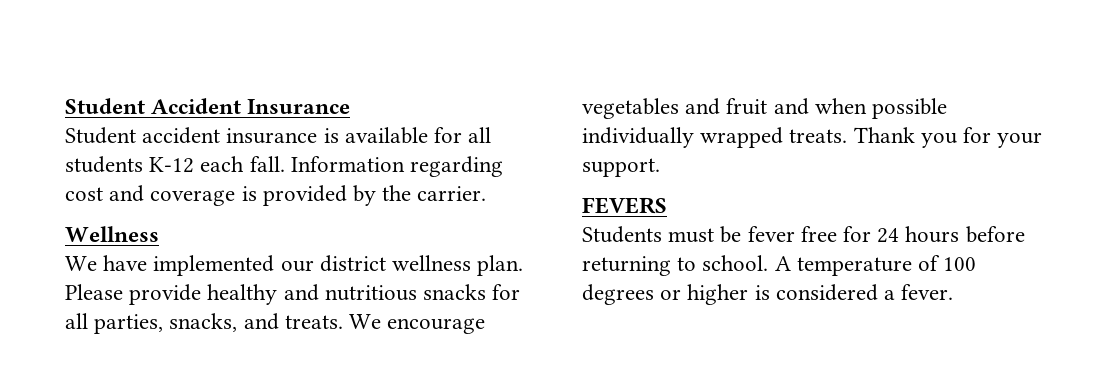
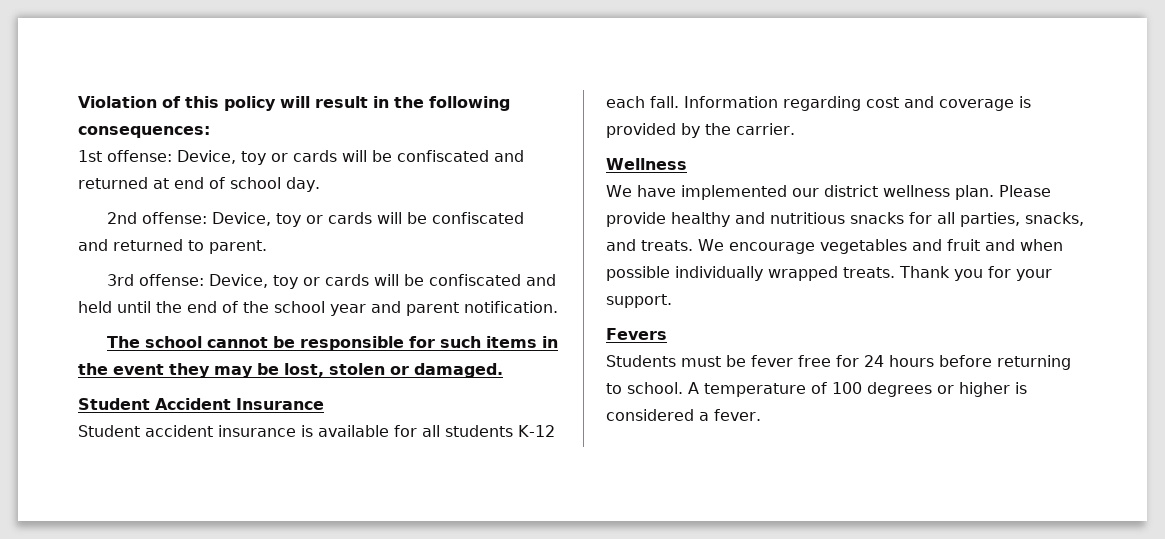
(65, 106) none -> [78,96,510,111] [78,126,210,138] [78,150,524,165] [78,177,320,192] [107,212,525,227] [78,239,267,254] [107,274,557,289] [78,301,558,316] [107,336,559,351] [78,363,503,378] Violation of this policy will result in the following consequences: // 1st offense: Device, toy or cards will be confiscated and returned at end of school day. // 2nd offense: Device, toy or cards will be confiscated and returned to parent. // 3rd offense: Device, toy or cards will be confiscated and held until the end of the school year and parent notification. // The school cannot be responsible for such items in the event they may be lost, stolen or damaged. //
[582,197,667,214] FEVERS -> [606,328,667,340] Fevers

